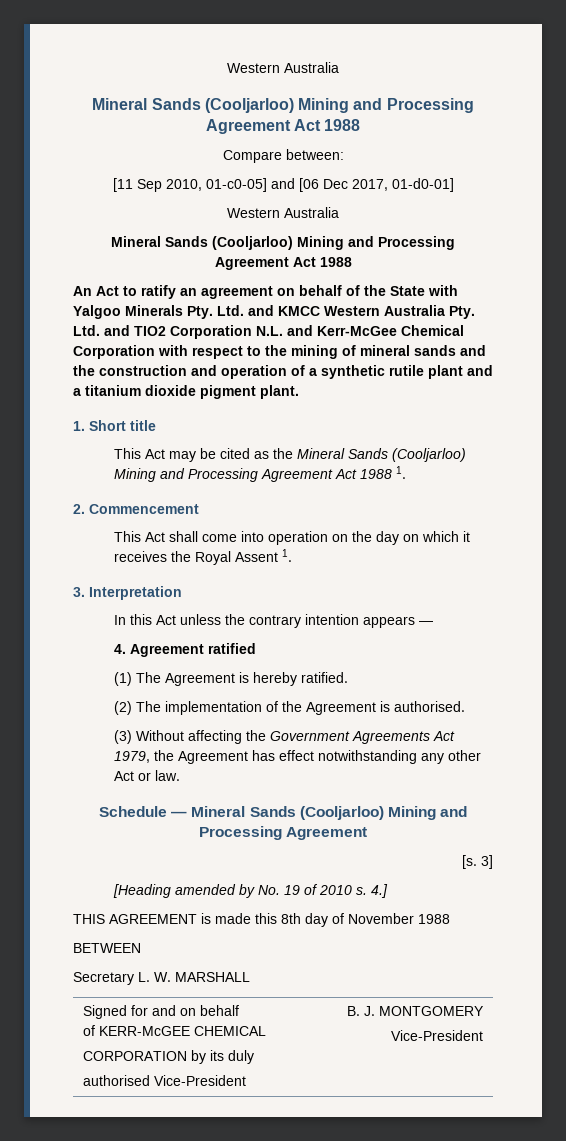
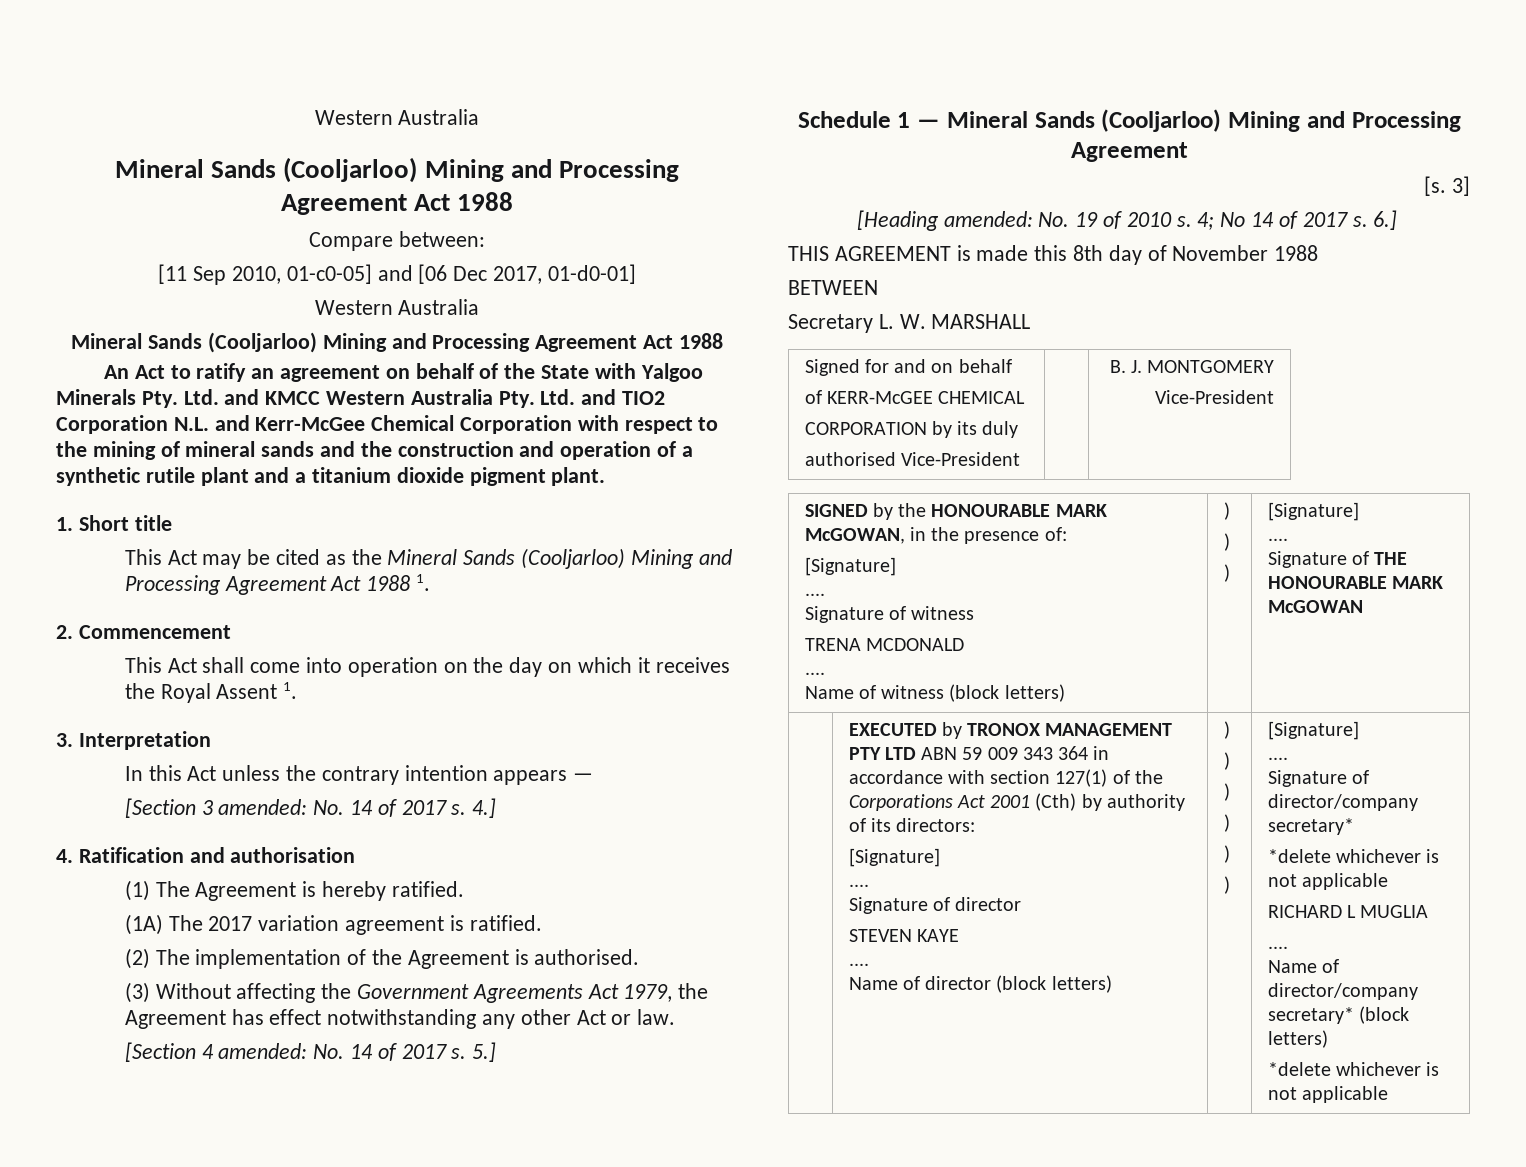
[114,643,257,657] 4. Agreement ratified -> [124,798,497,818] [56,847,356,863] [Section 3 amended: No. 14 of 2017 s. 4.] // 4. Ratification and authorisation
(349, 677) none -> [124,914,542,935] // (1A) The 2017 variation agreement is ratified.
(181, 775) none -> [124,1042,497,1062] // [Section 4 amended: No. 14 of 2017 s. 5.]
(167, 811) none -> [897,112,911,128] 1
[175,884,256,898] amended by -> [943,211,1033,227] amended:
[371,884,389,898] 4.] -> [1197,210,1398,230] 4; No 14 of 2017 s. 6.]
(483, 1035) none -> [804,503,1107,520] [804,527,1067,544] [804,557,896,576] [804,593,825,596] [804,606,975,623] [804,638,964,651] [804,672,825,675] [804,684,1065,702] [1223,502,1230,520] [1223,533,1230,551] [1223,564,1230,582] [1267,502,1359,521] [1267,538,1288,541] [1267,551,1408,568] [1267,576,1443,589] [1267,600,1363,613] [848,722,1173,739] [848,746,1110,760] [848,769,1163,787] [848,793,1185,811] [848,818,976,832] [848,848,940,867] [848,884,869,887] [848,897,1022,914] [848,929,959,942] [848,963,869,966] [848,975,1112,993] [1223,721,1230,739] [1223,752,1230,770] [1223,783,1230,801] [1223,814,1230,832] [1223,845,1230,863] [1223,876,1230,894] [1267,721,1359,740] [1267,757,1288,760] [1267,770,1369,787] [1267,794,1418,811] [1267,818,1354,835] [1267,849,1440,863] [1267,873,1388,890] [1267,905,1429,918] [1267,946,1288,949] [1267,959,1339,973] [1267,983,1418,1000] [1267,1006,1409,1024] [1267,1030,1328,1048] [1267,1062,1440,1076] [1267,1086,1388,1103] // SIGNED by the HONOURABLE MARK McGOWAN, in the presence of: // [Signature] // .... // Signature of witness // TRENA MCDONALD // .... // Name of witness (block letters) | ) // ) // ) | [Signature] // .... // Signature of THE HONOURABLE MARK McGOWAN // | EXECUTED by TRONOX MANAGEMENT PTY LTD ABN 59 009 343 364 in accordance with section 127(1) of the Corporations Act 2001 (Cth) by authority of its directors: // [Signature] // .... // Signature of director // STEVEN KAYE // .... // Name of director (block letters) | ) // ) // ) // ) // ) // ) | [Signature] // .... // Signature of director/company secretary* // *delete whichever is not applicable // RICHARD L MUGLIA // .... // Name of director/company secretary* (block letters) // *delete whichever is not applicable

